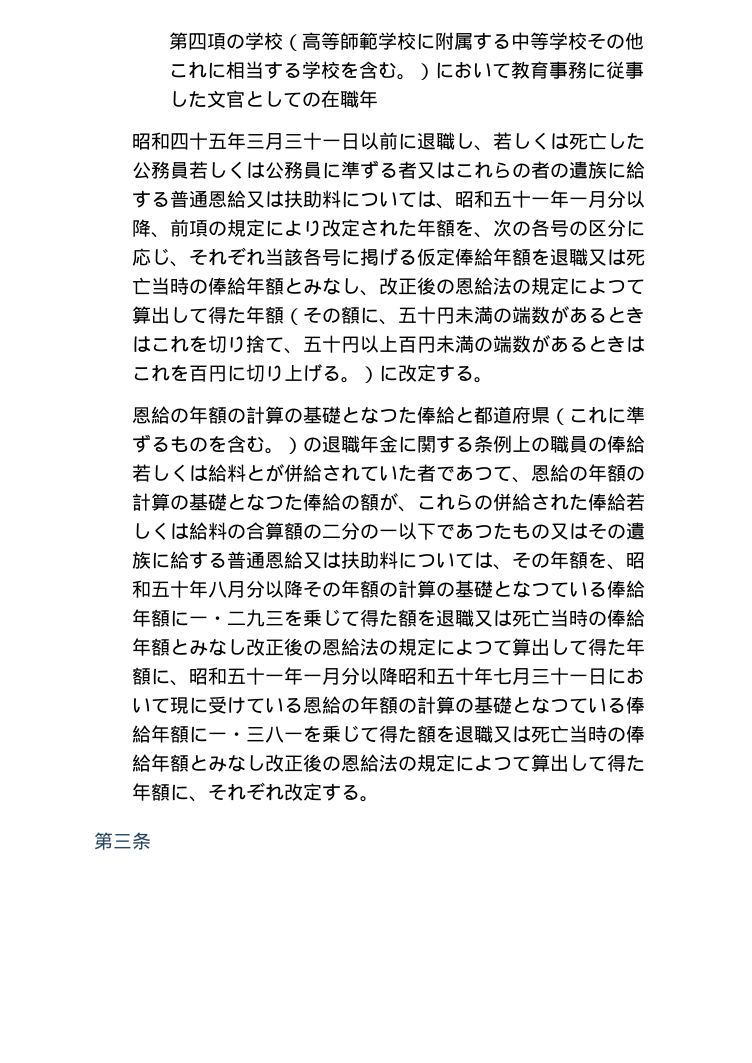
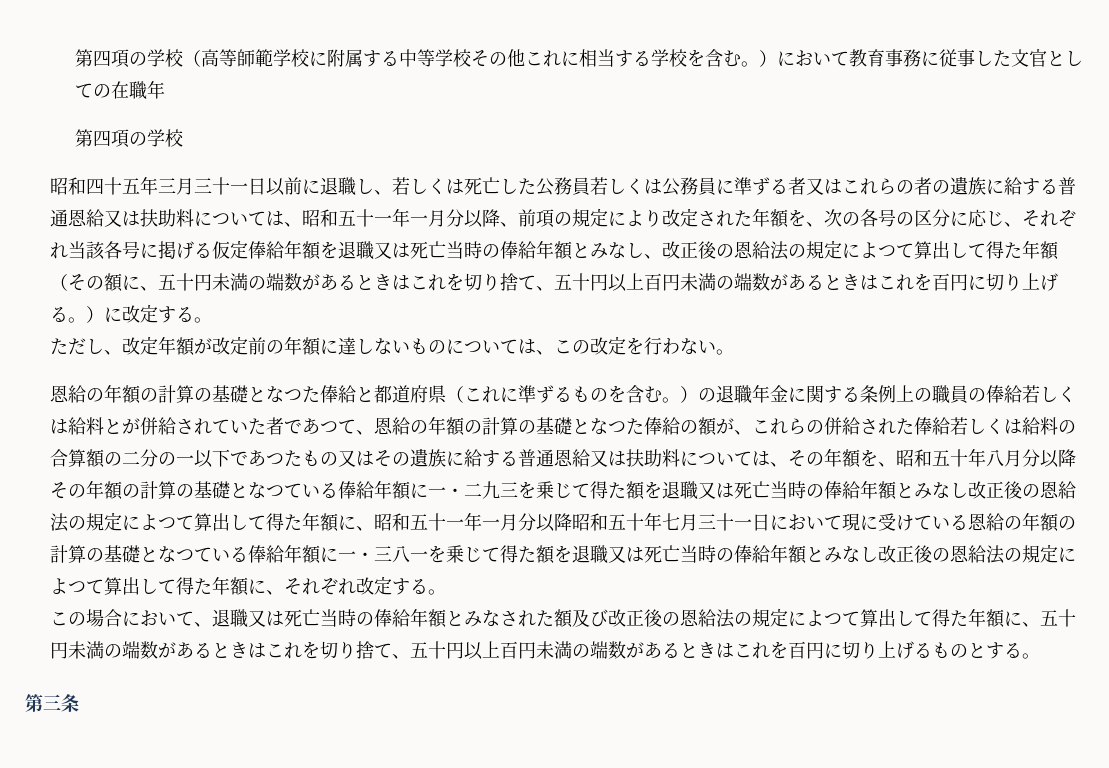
(379, 99) none -> [74,129,184,148] // 第四項の学校
(493, 380) none -> [49,336,734,356] // ただし、改定年額が改定前の年額に達しないものについては、この改定を行わない。
(379, 799) none -> [49,608,1076,628] [49,641,1040,660] // この場合において、退職又は死亡当時の俸給年額とみなされた額及び改正後の恩給法の規定によつて算出して得た年額に、五十円未満の端数があるときはこれを切り捨て、五十円以上百円未満の端数があるときはこれを百円に切り上げるものとする。

